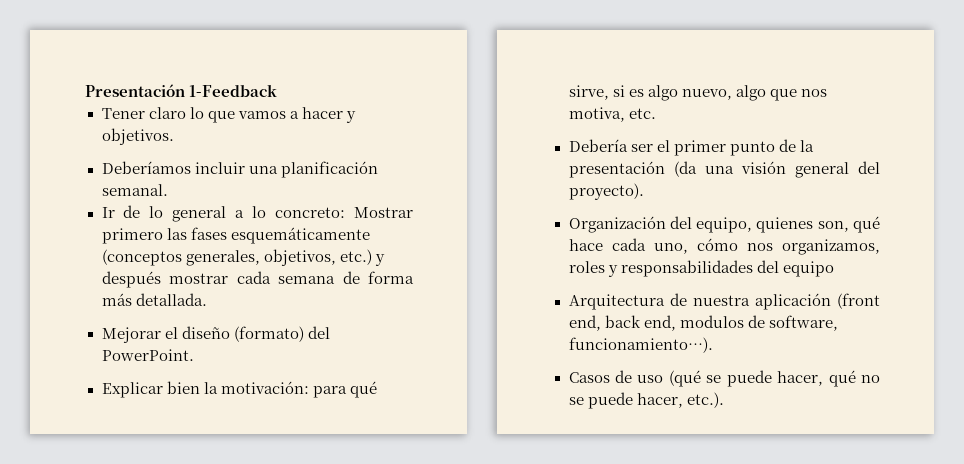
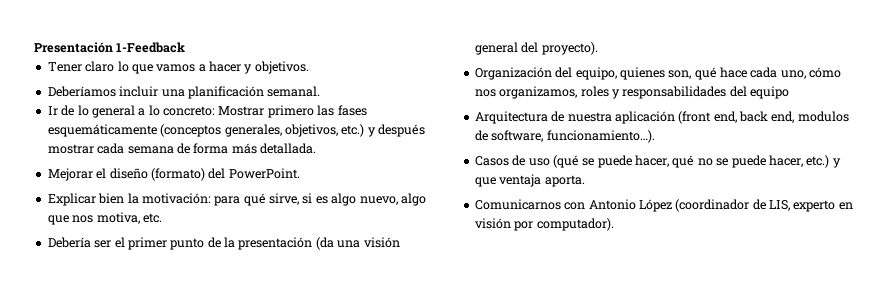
[686,392,724,408] etc.). -> [806,155,841,168] [474,174,585,187] [474,199,853,212] [474,218,614,231] etc.) y que ventaja aporta. // Comunicarnos con Antonio López (coordinador de LIS, experto en visión por computador).

